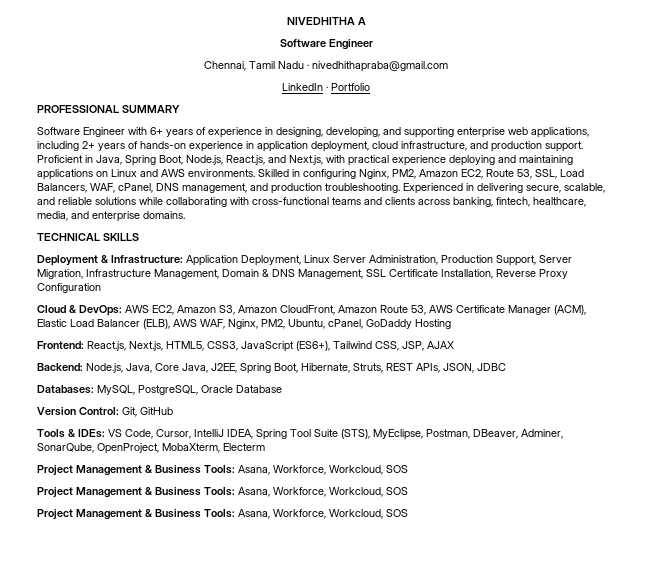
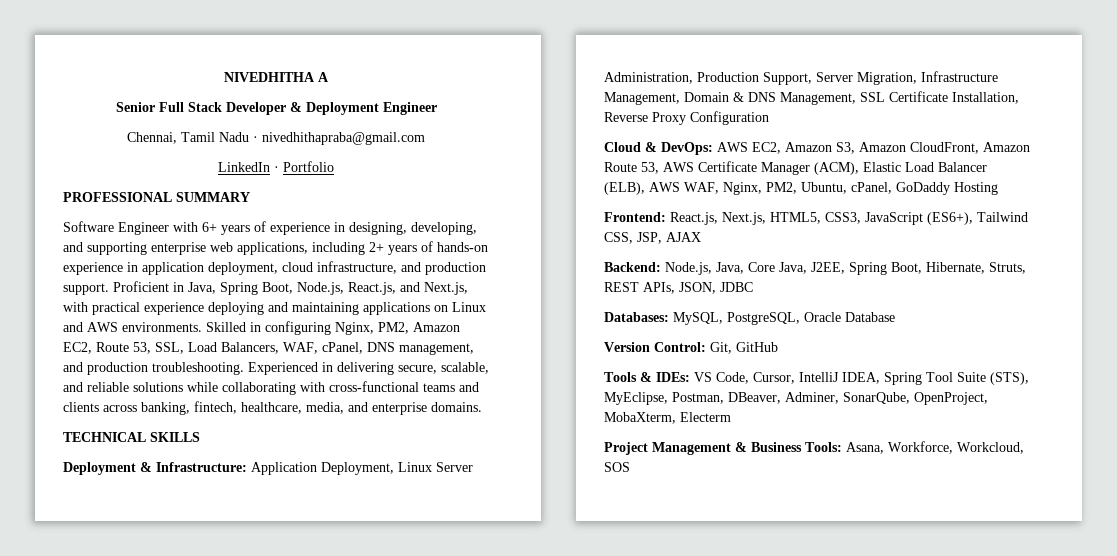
[279,39,326,47] Software -> [115,102,379,115] Senior Full Stack Developer & Deployment
[37,487,408,498] [37,509,408,520] // Project Management & Business Tools: Asana, Workforce, Workcloud, SOS // Project Management & Business Tools: Asana, Workforce, Workcloud, SOS -> (630, 467) none

